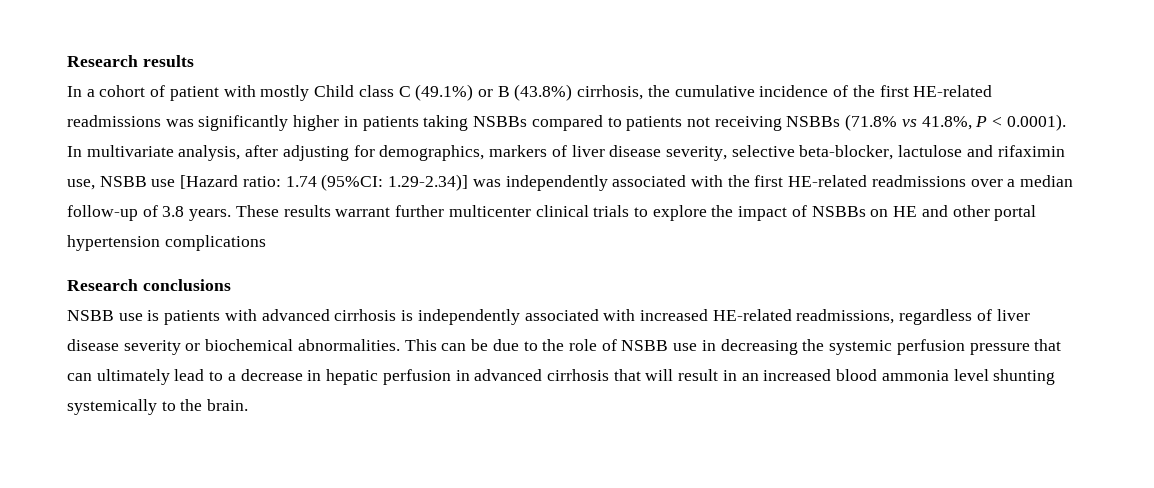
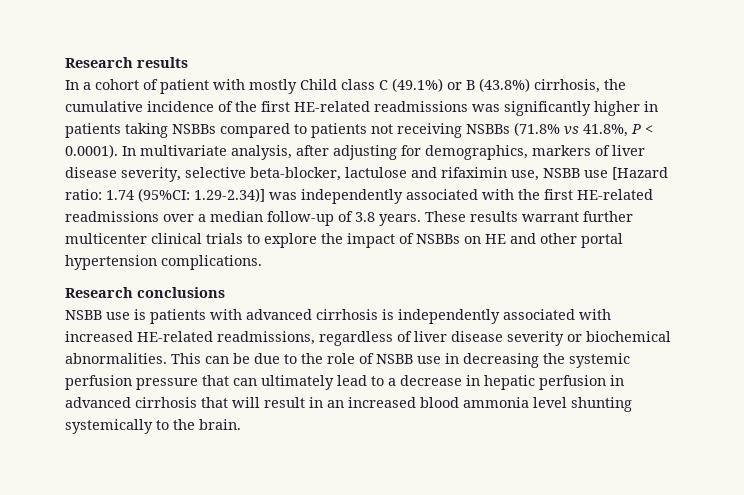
[164,235,266,251] complications -> [161,255,262,270] complications.

